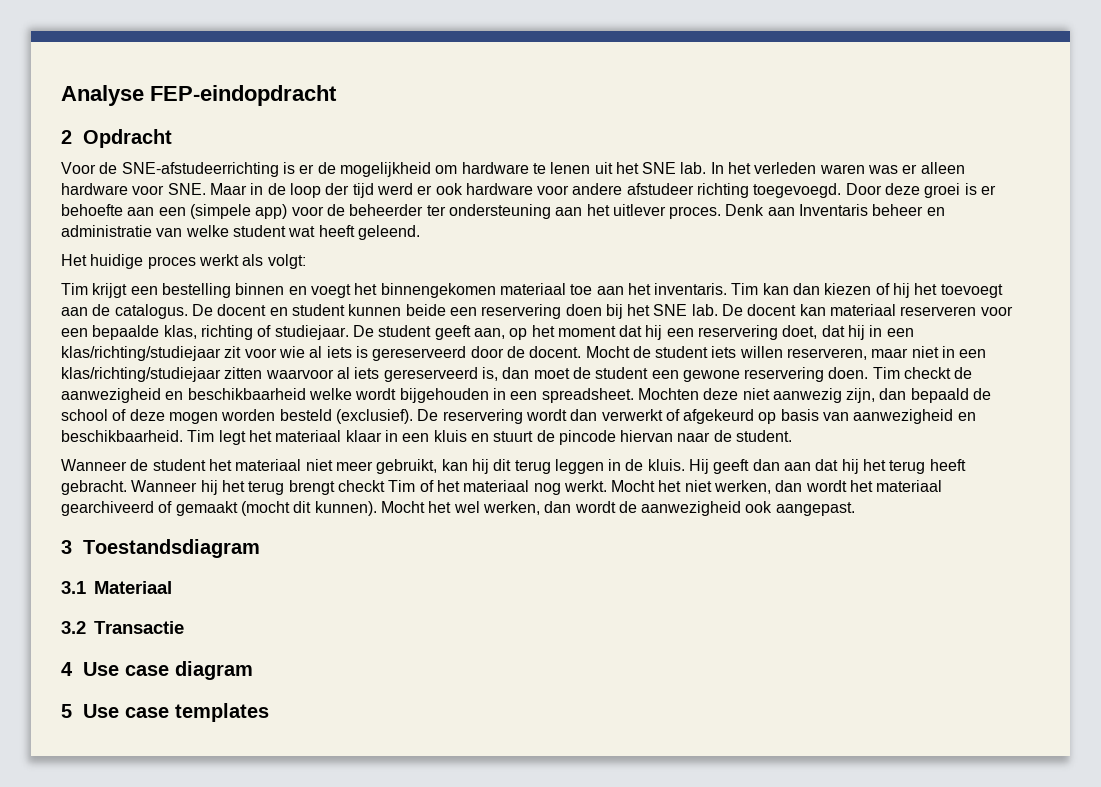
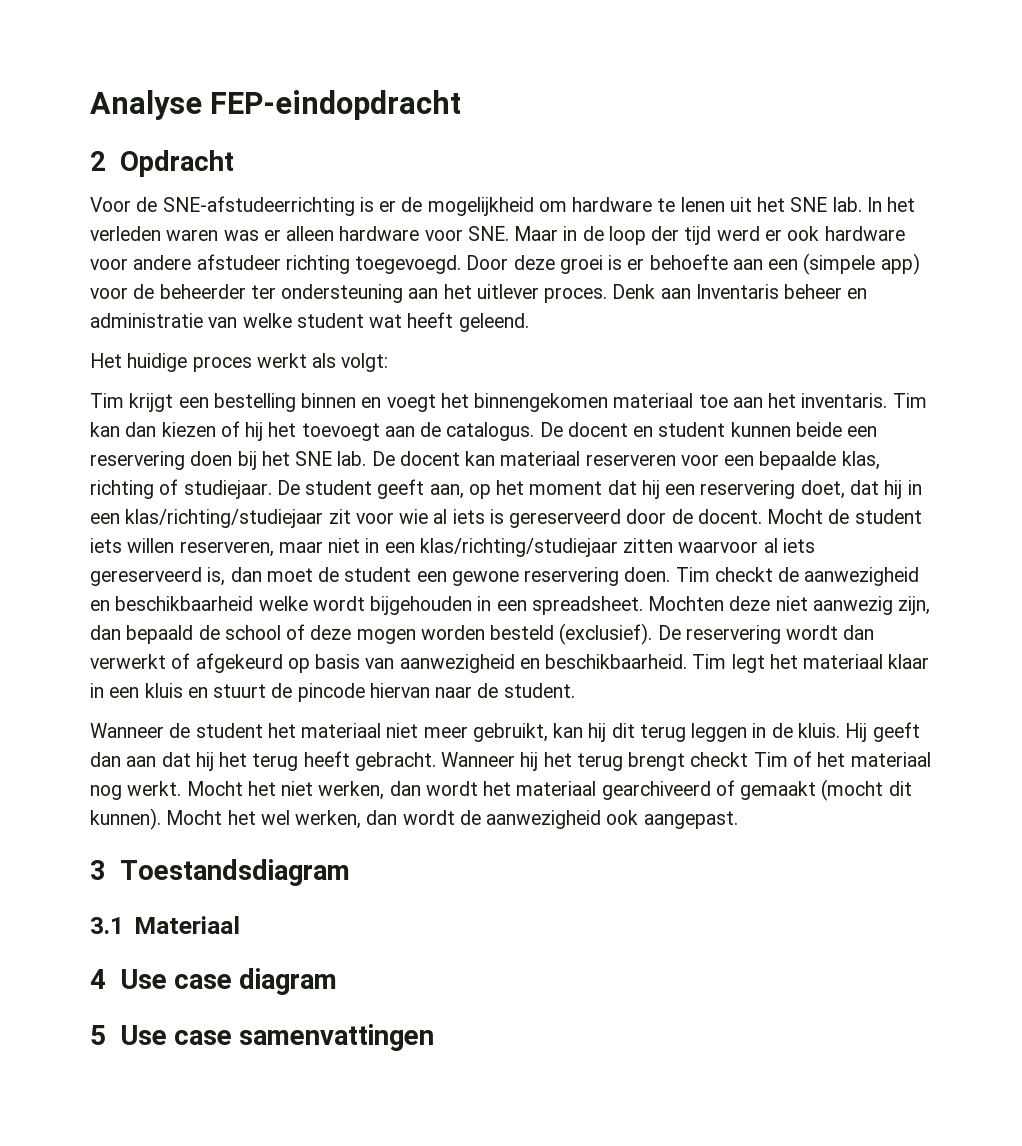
[61,621,184,634] // 3.2 Transactie -> (240, 925) none
[174,703,269,722] templates -> [239,1024,435,1051] samenvattingen

